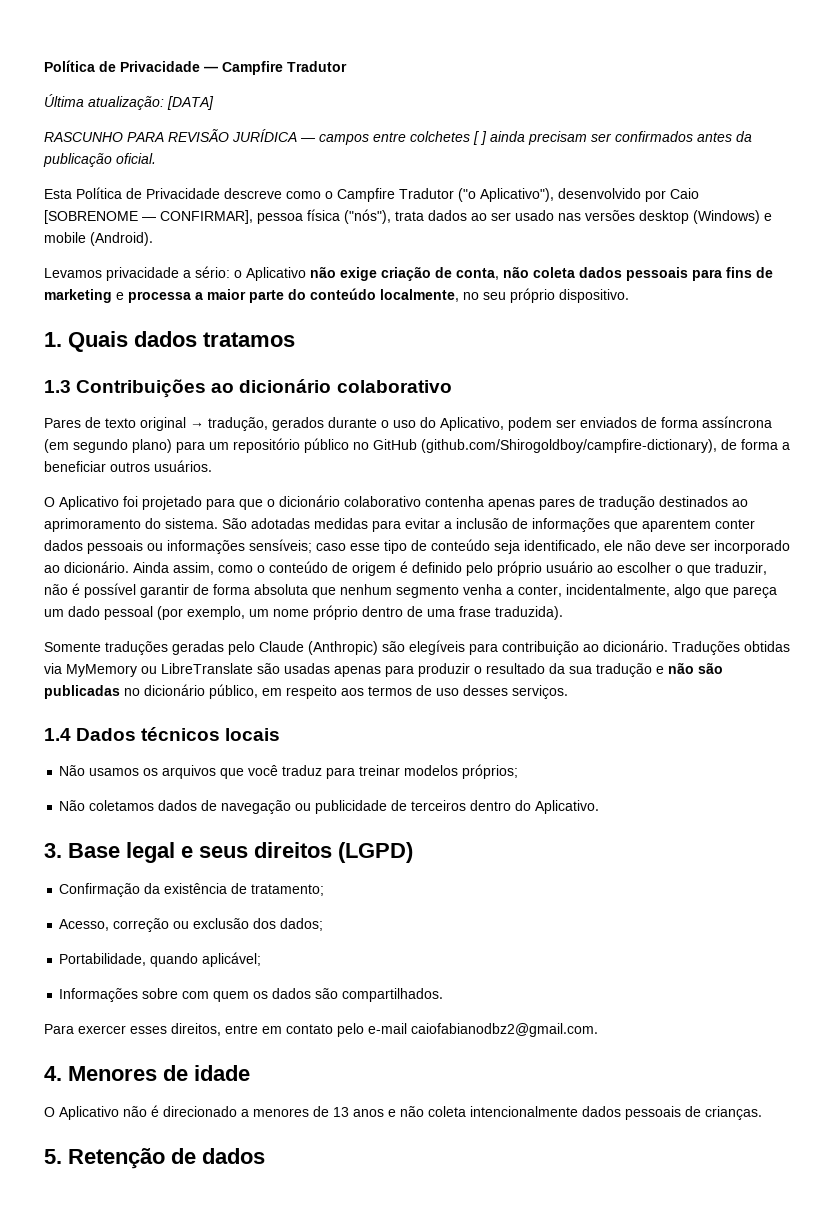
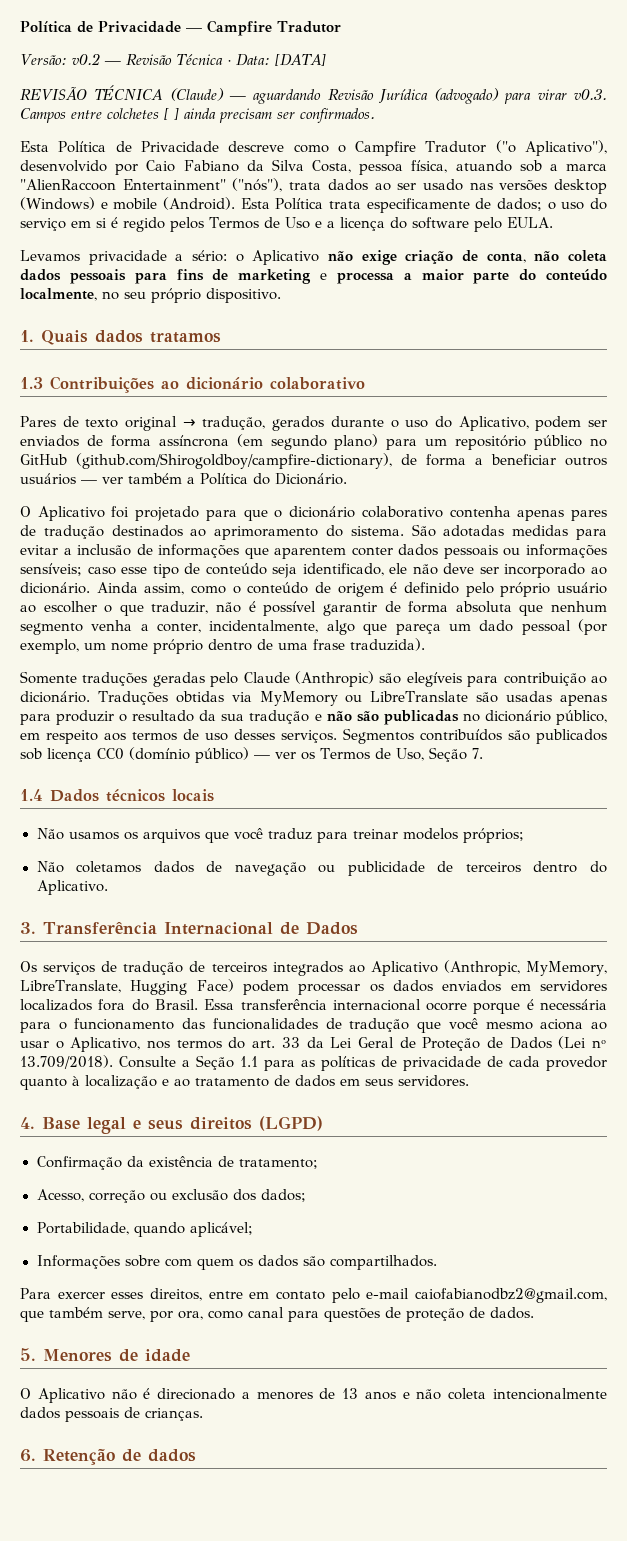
[44,94,214,110] [44,129,369,145] Última atualização: [DATA] // RASCUNHO PARA REVISÃO JURÍDICA — campos -> [20,53,326,66] [20,85,607,104] [20,108,66,123] Versão: v0.2 — Revisão Técnica · Data: [DATA] // REVISÃO TÉCNICA (Claude) — aguardando Revisão Jurídica (advogado) para virar v0.3. Campos
[615,131,752,142] [43,153,156,167] confirmados antes da publicação oficial. -> [300,108,375,123] confirmados.
[44,209,340,224] [SOBRENOME — CONFIRMAR], pessoa física -> [183,159,607,175] [20,179,226,191] Fabiano da Silva Costa, pessoa física, atuando sob a marca "AlienRaccoon Entertainment"
(153, 239) none -> [240,198,607,213] [20,217,553,232] Esta Política trata especificamente de dados; o uso do serviço em si é regido pelos Termos de Uso e a licença do software pelo EULA.
[154,460,212,472] usuários. -> [20,473,347,485] usuários — ver também a Política do Dicionário.
(568, 692) none -> [343,728,607,744] [20,747,483,763] Segmentos contribuídos são publicados sob licença CC0 (domínio público) — ver os Termos de Uso, Seção 7.
(62, 850) none -> [43,922,358,935] [20,960,608,976] [20,979,608,995] [20,999,607,1014] [20,1018,608,1033] [20,1036,607,1052] [20,1055,607,1071] [20,1075,469,1090] [20,1117,35,1129] Transferência Internacional de Dados // Os serviços de tradução de terceiros integrados ao Aplicativo (Anthropic, MyMemory, LibreTranslate, Hugging Face) podem processar os dados enviados em servidores localizados fora do Brasil. Essa transferência internacional ocorre porque é necessária para o funcionamento das funcionalidades de tradução que você mesmo aciona ao usar o Aplicativo, nos termos do art. 33 da Lei Geral de Proteção de Dados (Lei nº 13.709/2018). Consulte a Seção 1.1 para as políticas de privacidade de cada provedor quanto à localização e ao tratamento de dados em seus servidores. // 4.
[411,1023,598,1037] [44,1066,62,1081] caiofabianodbz2@gmail.com. // 4. -> [415,1288,607,1303] [20,1307,534,1322] [20,1348,36,1361] caiofabianodbz2@gmail.com, que também serve, por ora, como canal para questões de proteção de dados. // 5.
[44,1149,62,1164] 5. -> [20,1449,36,1462] 6.

